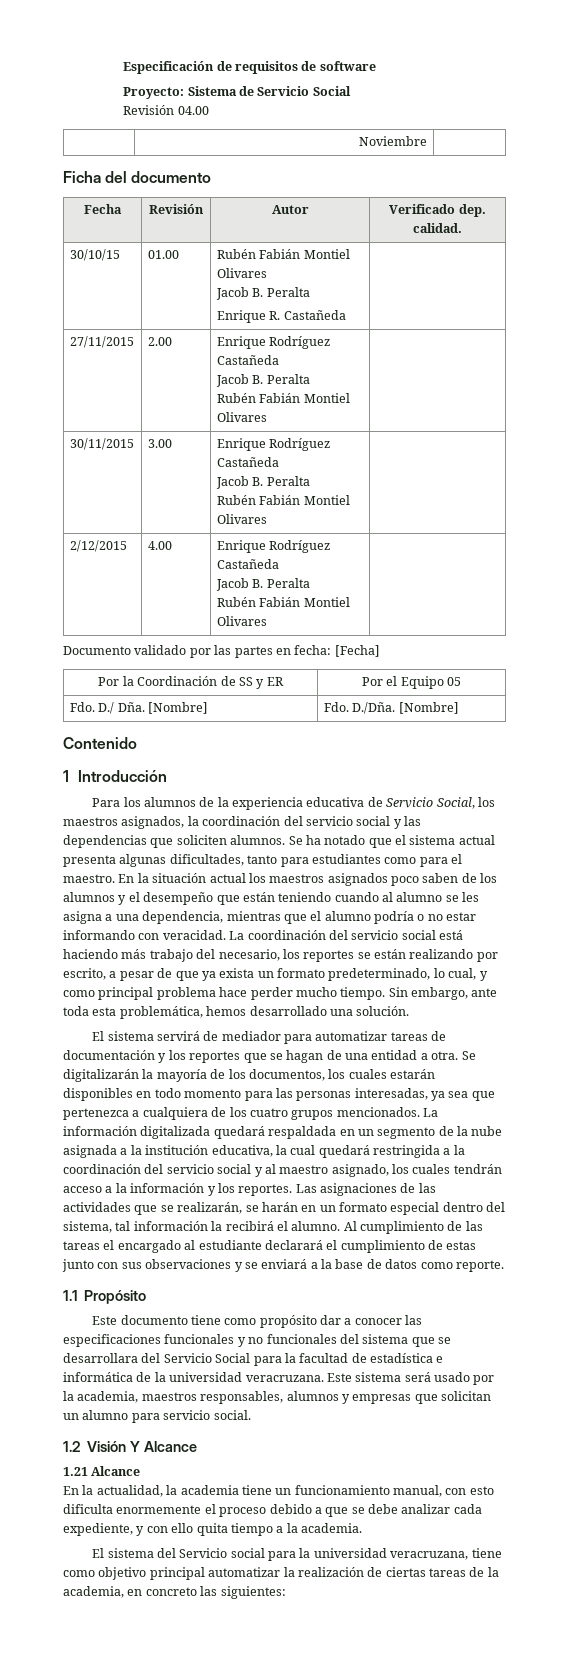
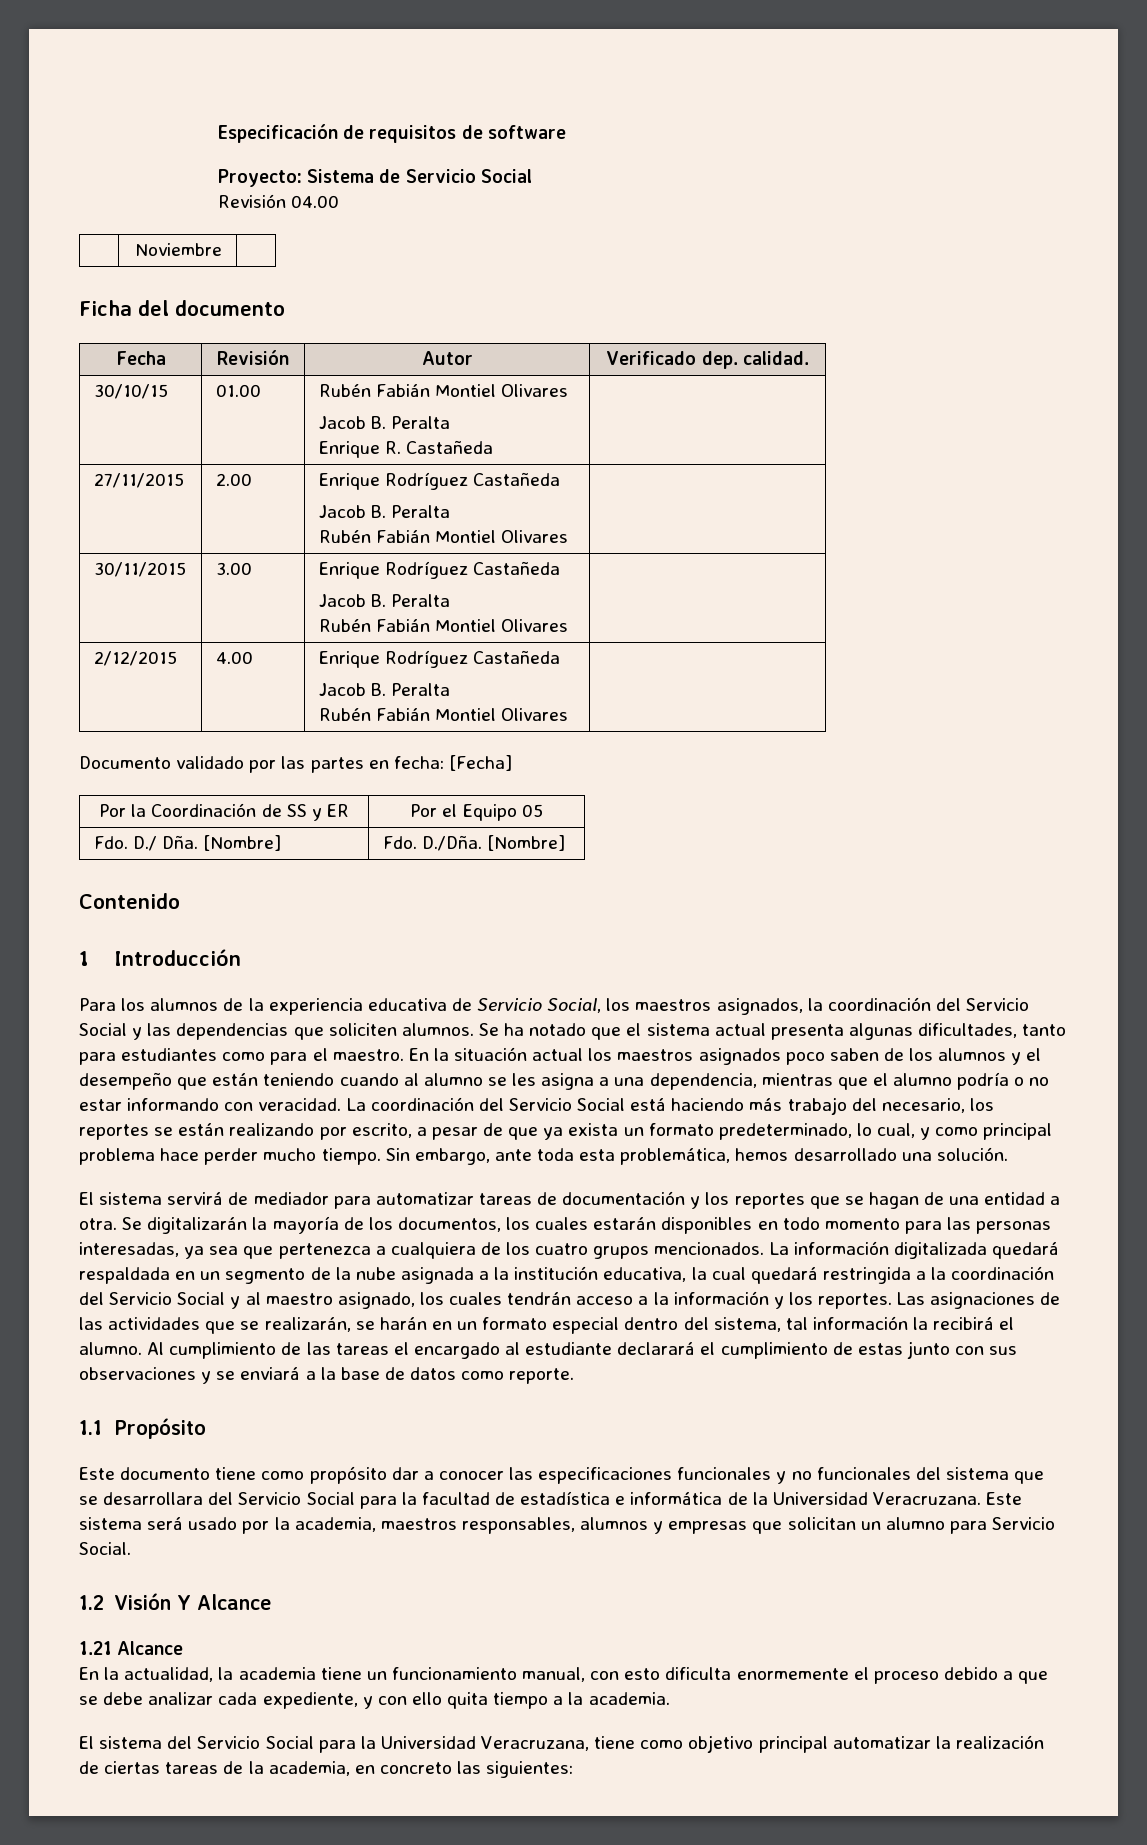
[305,816,391,826] servicio social -> [966,998,1030,1011] [79,1023,127,1036] Servicio Social
[351,930,436,940] servicio social -> [508,1098,626,1111] Servicio Social
[166,1164,252,1174] servicio social -> [109,1292,226,1305] Servicio Social
[169,1372,324,1382] universidad veracruzana. -> [772,1492,981,1505] Universidad Veracruzana.
[163,1410,251,1420] servicio social. -> [992,1517,1056,1530] [79,1542,131,1555] Servicio Social.
[230,1548,469,1561] social para la universidad veracruzana, -> [265,1736,590,1753] Social para la Universidad Veracruzana,

